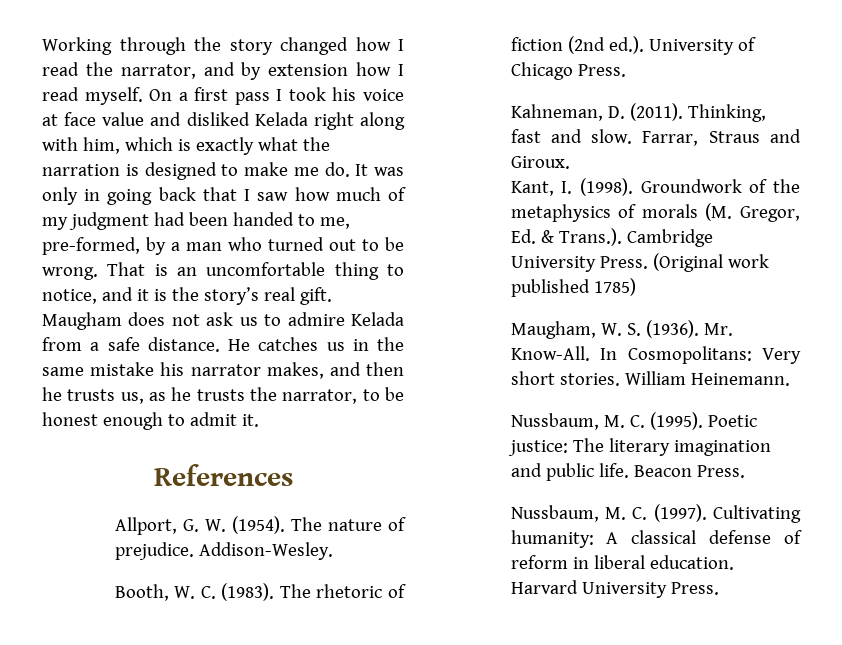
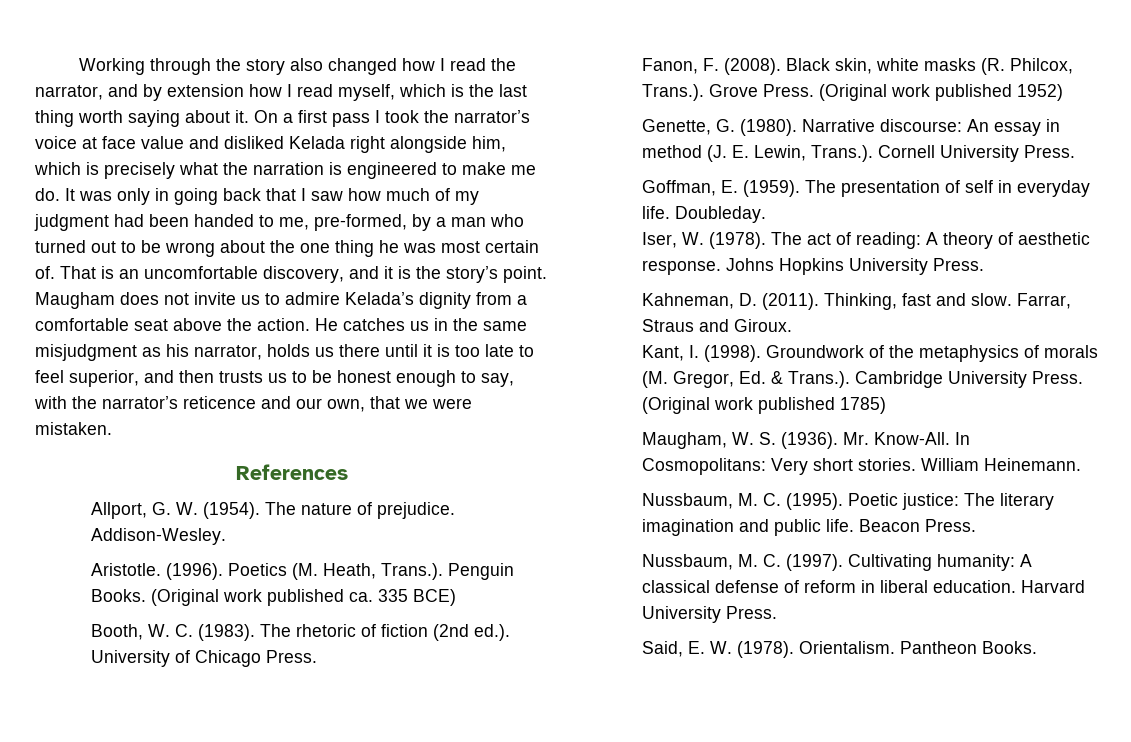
(273, 47) none -> [289,58,323,71] also
[84,87,143,105] myself. -> [338,84,527,101] [35,110,249,127] myself, which is the last thing worth saying about it.
[332,87,357,101] his -> [424,110,530,123] the narrator’s
[360,112,406,130] [42,137,78,151] along with -> [390,136,467,153] alongside
[195,137,254,155] exactly -> [104,162,175,179] precisely
[144,162,217,180] designed -> [347,162,437,179] engineered
[42,267,98,280] wrong. -> [165,240,539,257] [35,266,55,279] wrong about the one thing he was most certain of.
[334,262,404,280] [42,289,97,304] thing to notice, -> [263,266,344,283] discovery,
[263,287,332,305] real gift. -> [503,266,547,283] point.
[206,312,234,326] ask -> [194,292,236,305] invite
[351,312,405,326] [42,337,220,352] Kelada from a safe distance. -> [345,292,527,309] [35,318,310,331] Kelada’s dignity from a comfortable seat above the action.
[90,362,404,379] [42,387,358,404] mistake his narrator makes, and then he trusts us, as he trusts the narrator, -> [35,344,534,361] [35,370,287,387] misjudgment as his narrator, holds us there until it is too late to feel superior, and then trusts us
[189,412,259,427] admit it. -> [481,373,514,387] [34,396,472,412] [35,422,112,435] say, with the narrator’s reticence and our own, that we were mistaken.
(333, 551) none -> [91,563,515,580] [91,589,457,606] // Aristotle. (1996). Poetics (M. Heath, Trans.). Penguin Books. (Original work published ca. 335 BCE)
(626, 70) none -> [642,58,1074,75] [642,84,1064,101] [642,119,1061,136] [642,145,1076,162] [642,180,1091,197] [642,206,767,223] [642,232,1091,249] [642,258,985,275] // Fanon, F. (2008). Black skin, white masks (R. Philcox, Trans.). Grove Press. (Original work published 1952) // Genette, G. (1980). Narrative discourse: An essay in method (J. E. Lewin, Trans.). Cornell University Press. // Goffman, E. (1959). The presentation of self in everyday life. Doubleday. // Iser, W. (1978). The act of reading: A theory of aesthetic response. Johns Hopkins University Press.
(719, 588) none -> [642,641,1038,658] // Said, E. W. (1978). Orientalism. Pantheon Books.

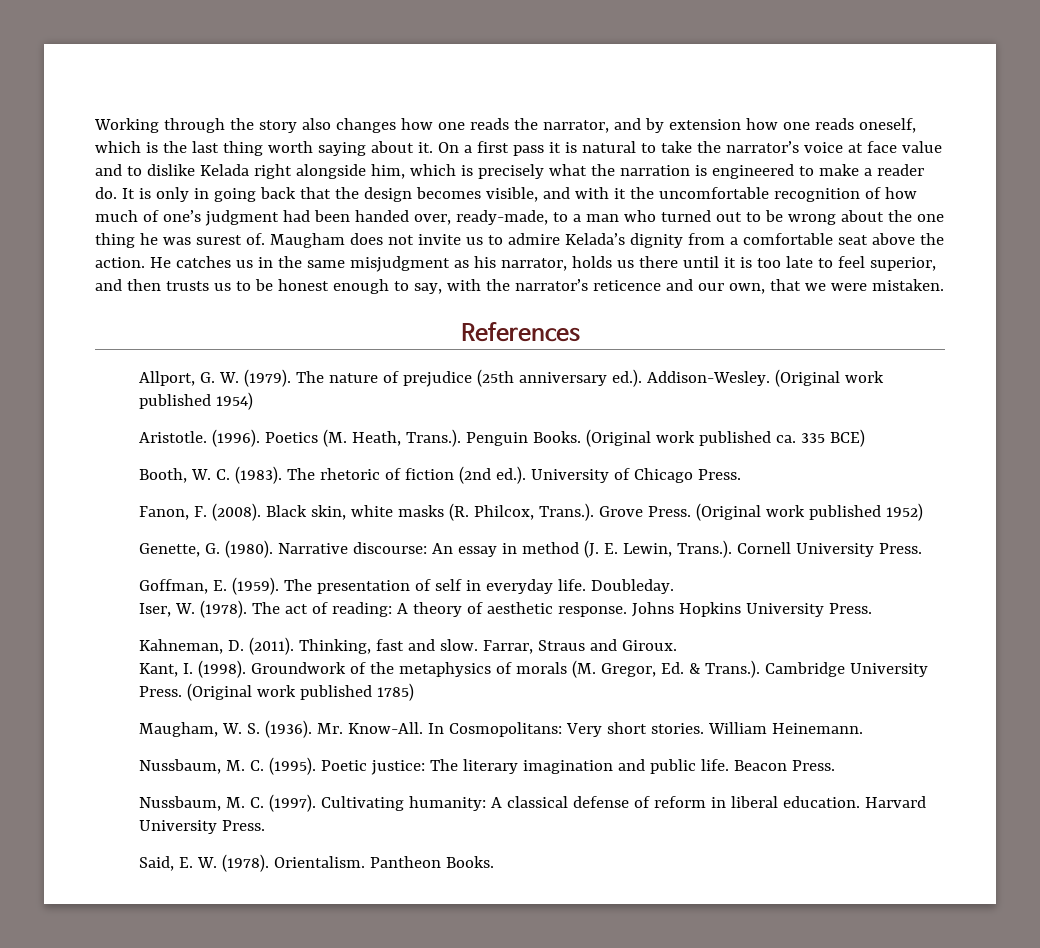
[327,58,486,75] changed how I read -> [335,118,509,133] changes how one reads
[287,84,395,101] I read myself, -> [782,118,916,133] one reads oneself,
[375,110,419,123] I took -> [548,141,692,153] it is natural to take
[224,136,284,149] disliked -> [126,164,195,176] to dislike
[511,165,536,175] me -> [863,164,924,176] a reader
[79,191,112,201] was -> [138,188,151,199] is
[301,188,343,201] I saw -> [334,187,881,202] the design becomes visible, and with it the uncomfortable recognition of
[455,191,479,205] my -> [162,210,201,222] one’s
[259,214,431,231] to me, pre-formed, by -> [413,210,568,225] over, ready-made, to
[441,240,539,253] [35,266,547,283] most certain of. That is an uncomfortable discovery, and it is the story’s point. -> [195,233,265,245] surest of.
[203,502,261,519] (1954). -> [244,369,292,387] (1979).
[377,502,456,519] [91,528,227,545] prejudice. Addison-Wesley. -> [403,369,885,387] [139,392,254,410] prejudice (25th anniversary ed.). Addison-Wesley. (Original work published 1954)

